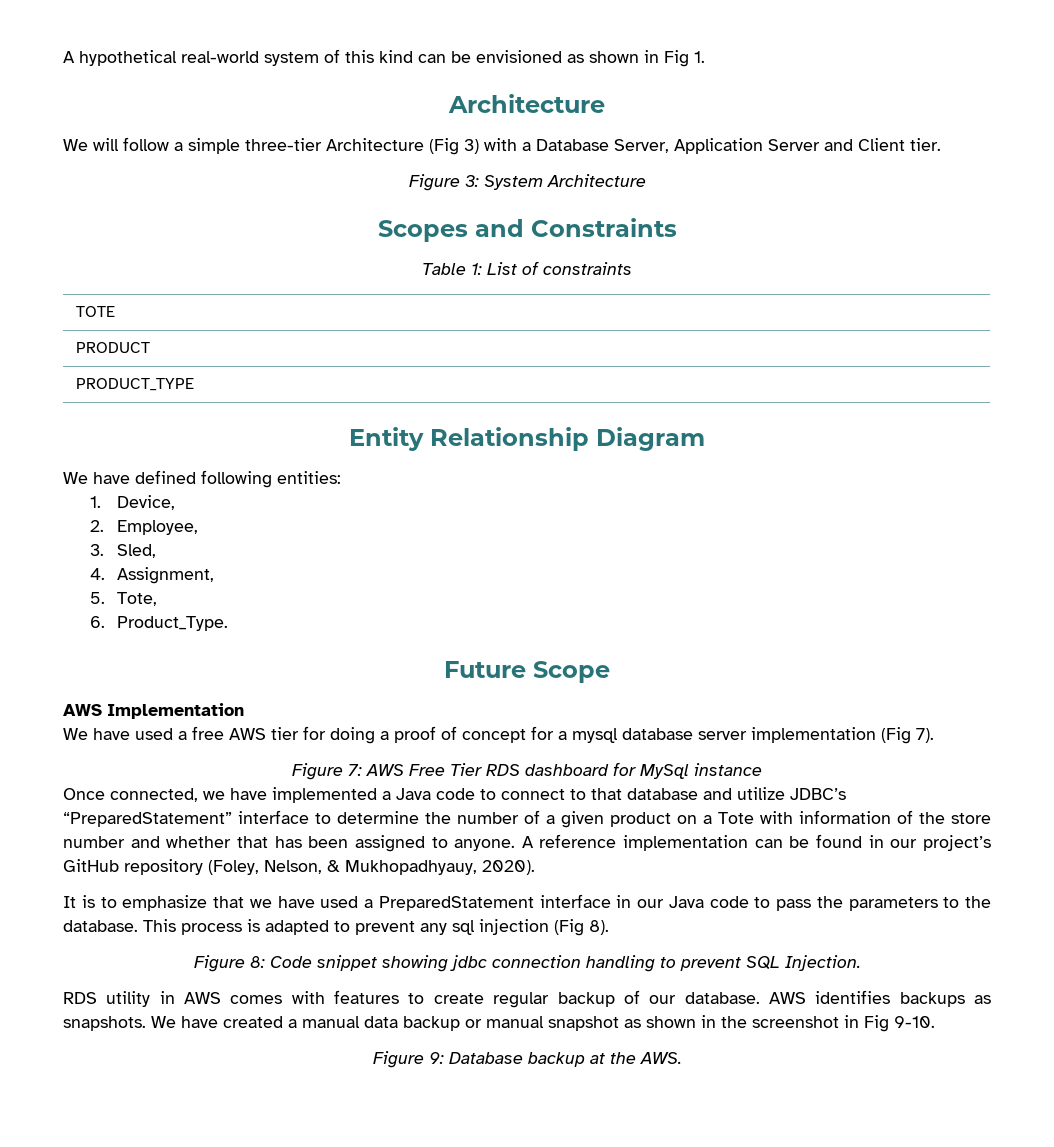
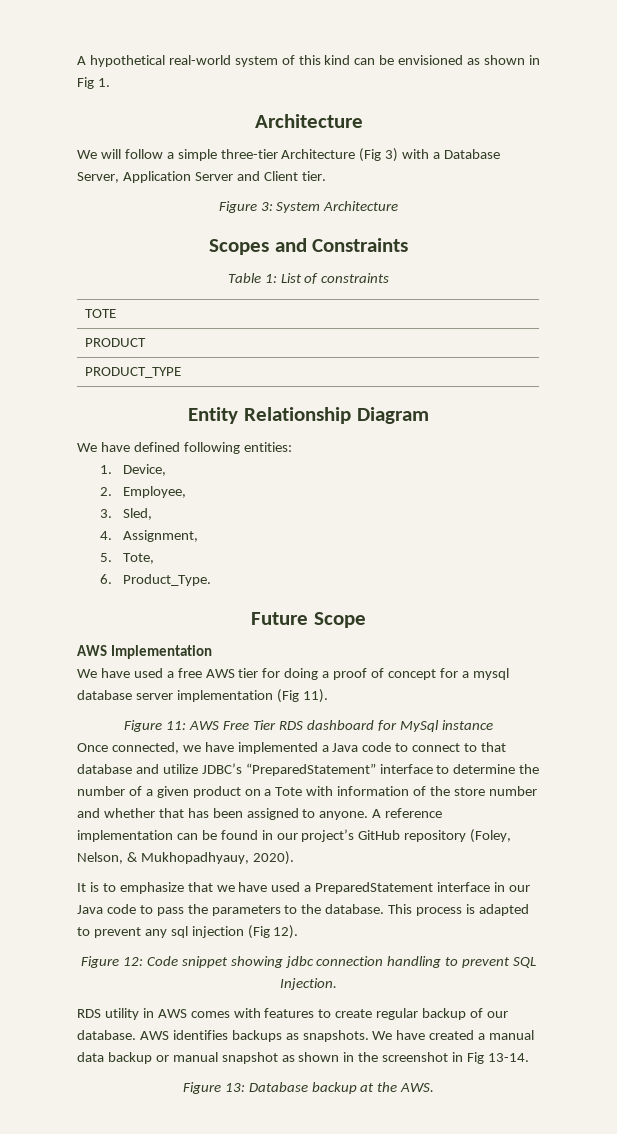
[916,728,934,743] [292,763,362,780] 7). // Figure 7: -> [302,689,328,703] [124,720,187,732] 11). // Figure 11:
[589,920,609,935] [193,955,265,972] 8). // Figure 8: -> [273,925,299,939] [80,956,143,968] 12). // Figure 12:
[894,1016,935,1028] [372,1051,444,1068] 9-10. // Figure 9: -> [487,1053,529,1062] [182,1082,245,1094] 13-14. // Figure 13:

